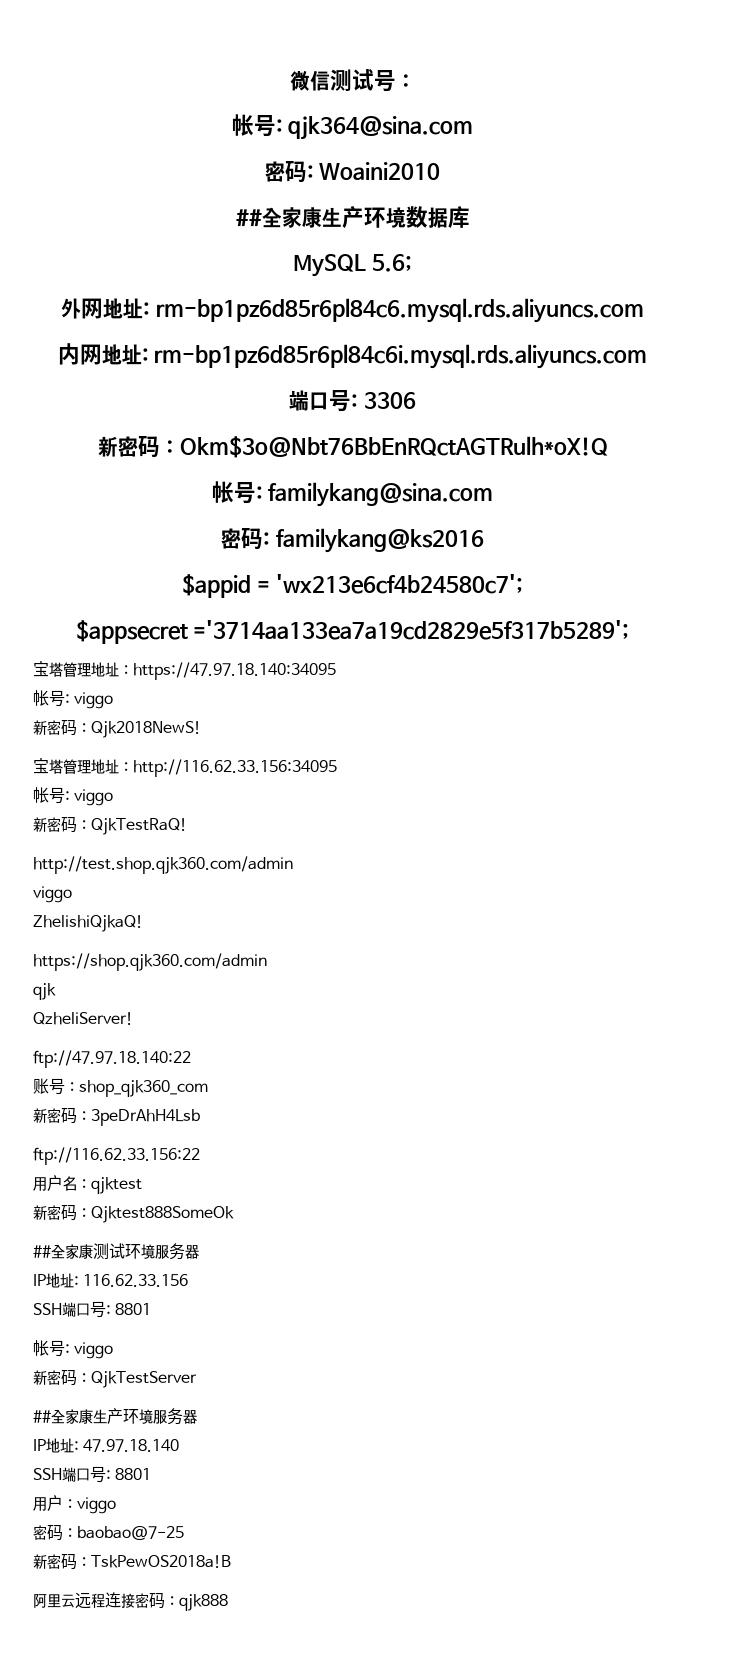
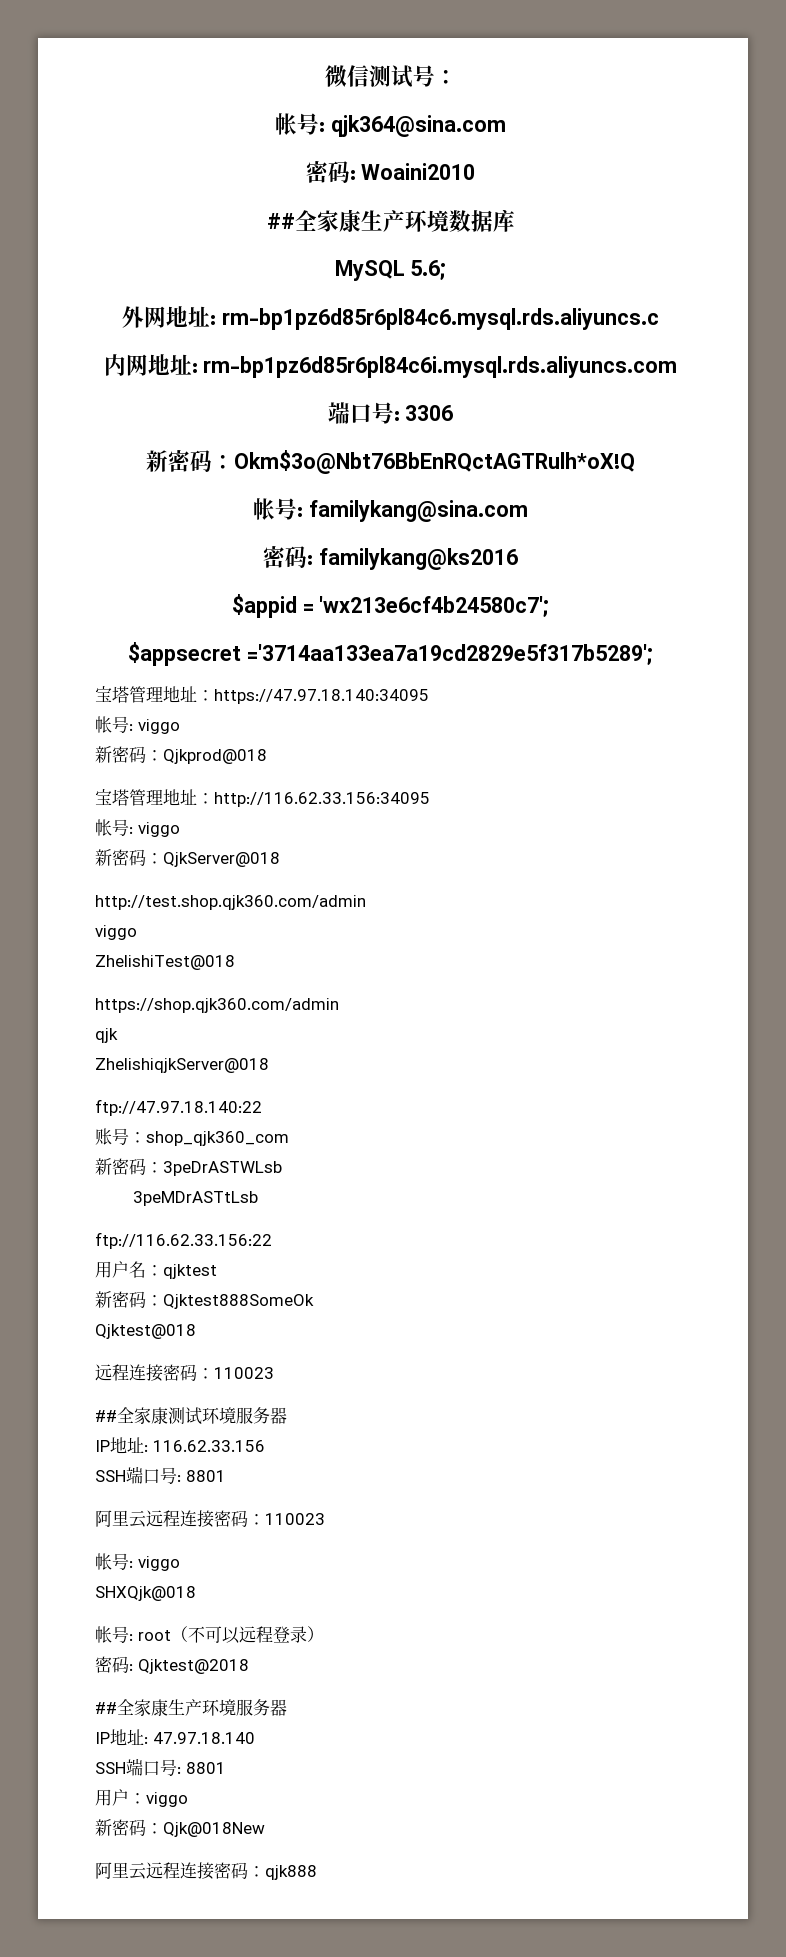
[155,298,644,323] rm-bp1pz6d85r6pl84c6.mysql.rds.aliyuncs.com -> [221,308,659,330] rm-bp1pz6d85r6pl84c6.mysql.rds.aliyuncs.c
[91,721,201,738] Qjk2018NewS! -> [163,749,267,764] Qjkprod@018
[91,818,187,835] QjkTestRaQ! -> [163,852,280,867] QjkServer@018
[33,915,143,932] ZhelishiQjkaQ! -> [95,955,235,970] ZhelishiTest@018
[33,1012,133,1025] QzheliServer! -> [95,1058,269,1073] ZhelishiqjkServer@018
[91,1109,200,1126] 3peDrAhH4Lsb -> [163,1161,282,1176] [132,1191,258,1206] 3peDrASTWLsb // 3peMDrASTtLsb
(234, 1214) none -> [95,1324,196,1339] [95,1364,274,1382] // Qjktest@018 // 远程连接密码：110023
[33,1340,114,1359] [33,1369,197,1388] 帐号: viggo // 新密码：QjkTestServer -> [95,1510,325,1528] [95,1553,180,1571] [95,1586,196,1601] [95,1626,324,1644] [95,1656,249,1674] 阿里云远程连接密码：110023 // 帐号: viggo // SHXQjk@018 // 帐号: root（不可以远程登录） // 密码: Qjktest@2018
[33,1524,184,1541] [33,1553,231,1570] // 密码：baobao@7-25 // 新密码：TskPewOS2018a!B -> [95,1819,265,1837] // 新密码：Qjk@018New

